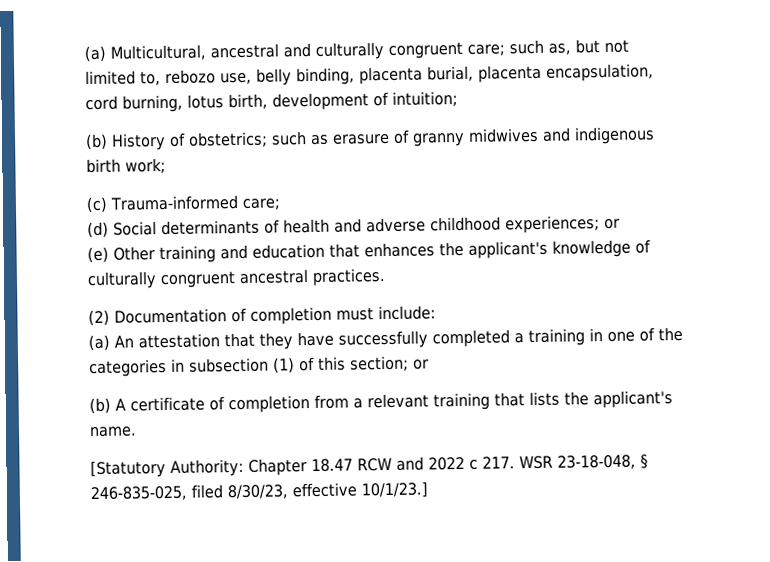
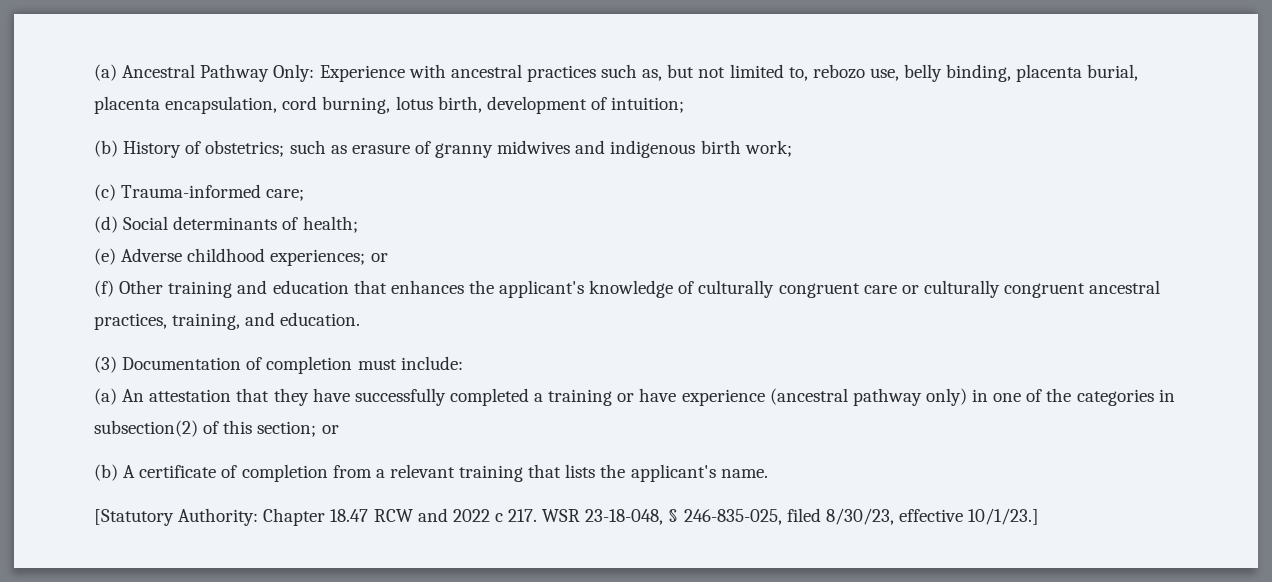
[84,41,505,63] (a) Multicultural, ancestral and culturally congruent care; -> [94,64,596,82] (a) Ancestral Pathway Only: Experience with ancestral practices
[283,217,426,234] health and adverse -> [302,216,358,233] [94,248,183,265] health; // (e) Adverse
[87,246,109,264] (e) -> [94,280,114,297] (f)
[239,268,386,286] [88,309,110,327] ancestral practices. // (2) -> [863,280,1161,298] [94,312,361,330] [94,356,117,373] care or culturally congruent ancestral practices, training, and education. // (3)
(585, 337) none -> [617,388,967,406] or have experience (ancestral pathway only)
[189,357,295,374] subsection (1) -> [94,420,198,437] subsection(2)

